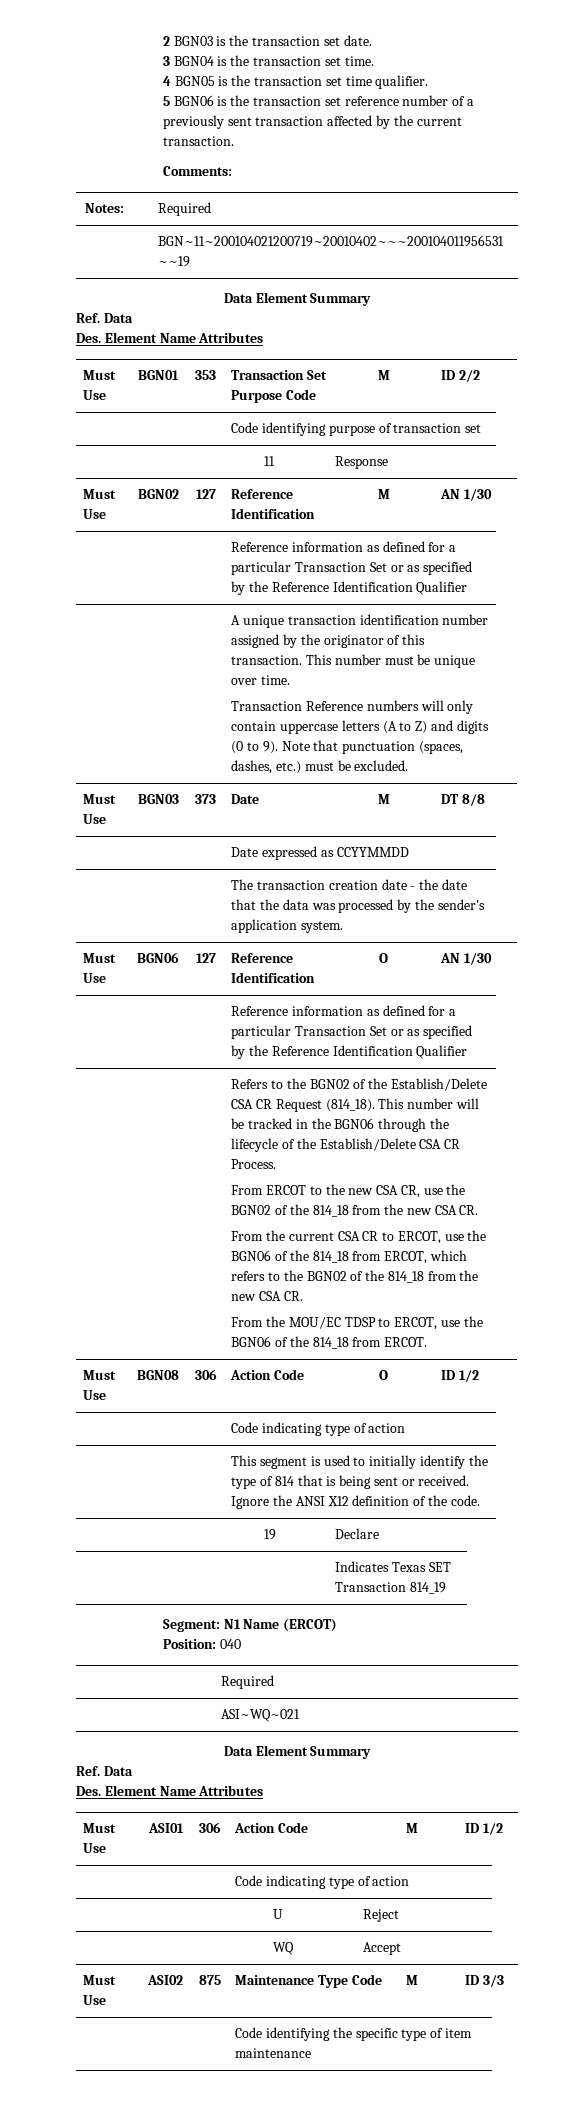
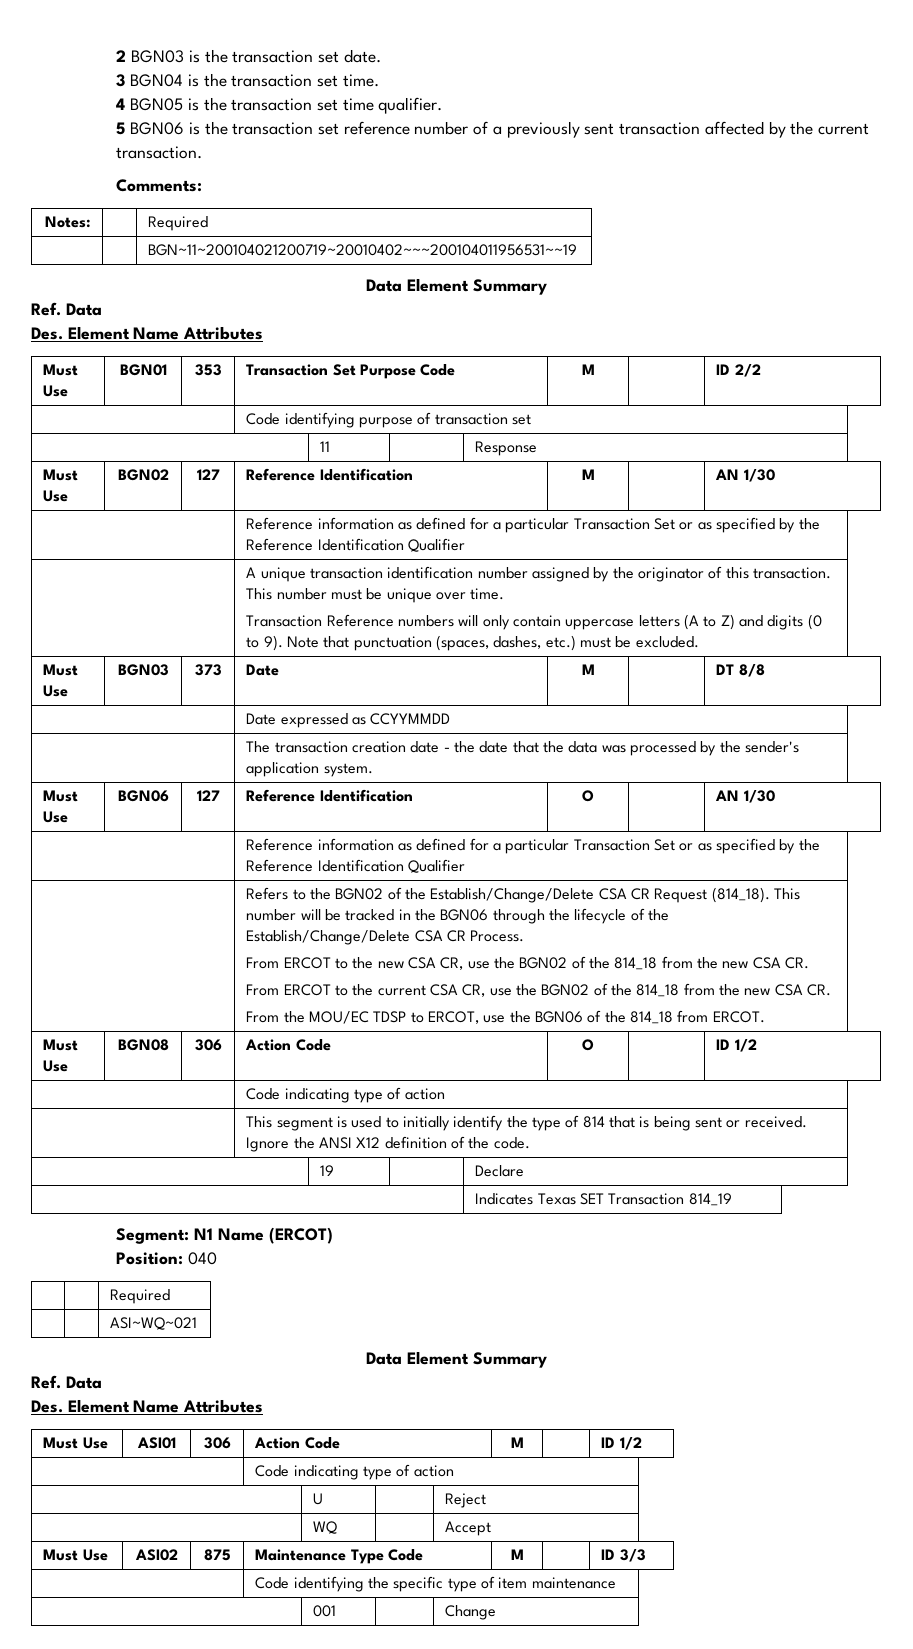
[390,1078,487,1091] Establish/Delete -> [430,888,595,903] Establish/Change/Delete
[319,1138,416,1151] Establish/Delete -> [246,930,411,945] Establish/Change/Delete
(264, 1236) none -> [283,984,349,996] ERCOT to
[362,1230,487,1244] [231,1250,467,1264] [231,1271,281,1281] CR to ERCOT, use the BGN06 of the 814_18 from ERCOT, which refers to -> [462,984,512,997] CR, use
(312, 2053) none -> [313,1605,337,1617] [445,1605,497,1620] // | 001 | | Change

